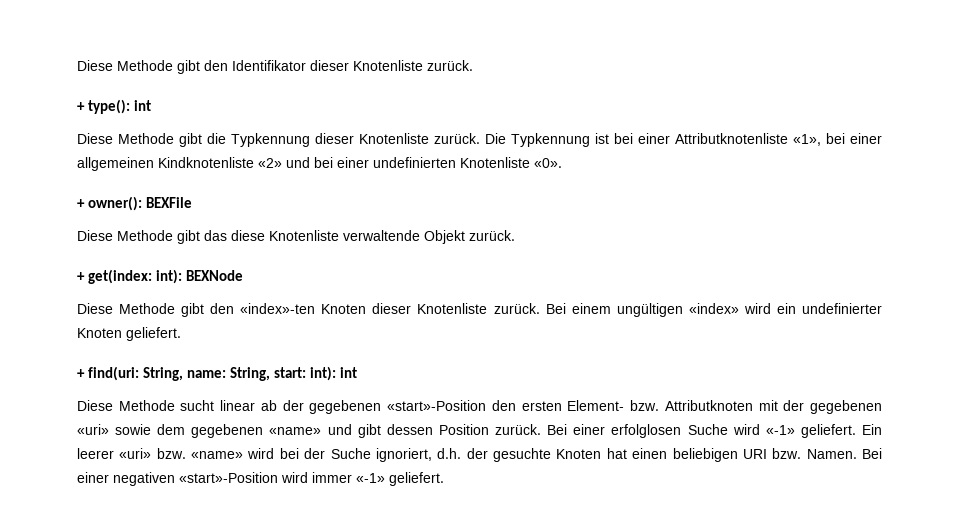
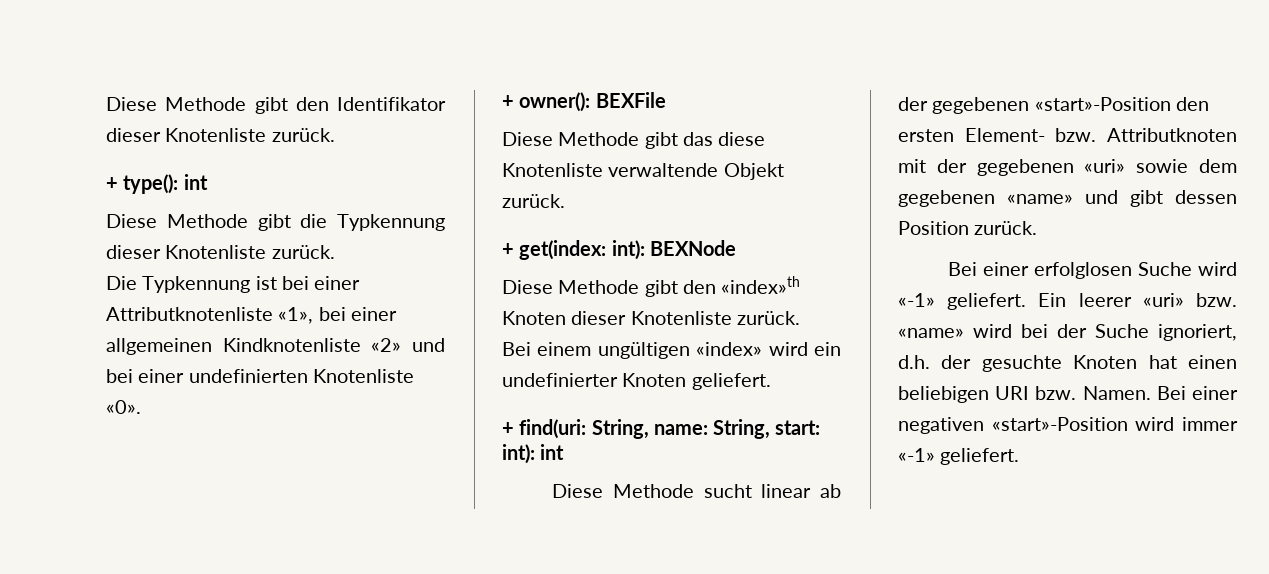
(480, 138) none -> (335, 252) //
[240,303,316,314] «index»-ten -> [721,276,801,294] «index»th
(540, 308) none -> (800, 318) //
(542, 429) none -> (1038, 228) //

